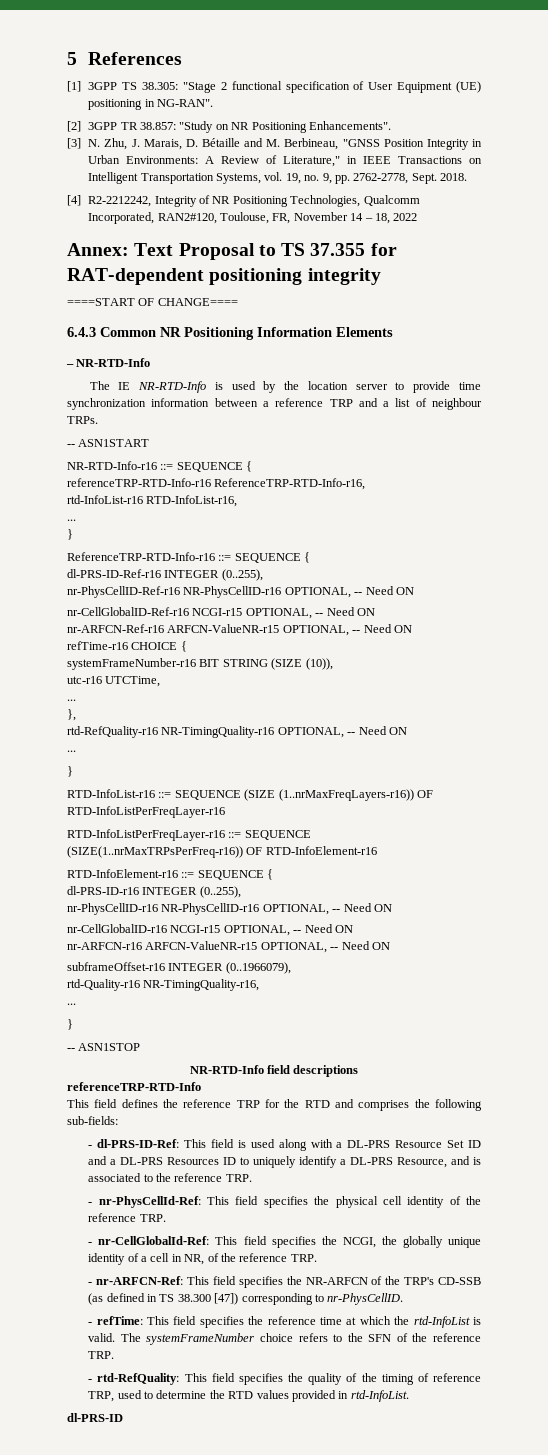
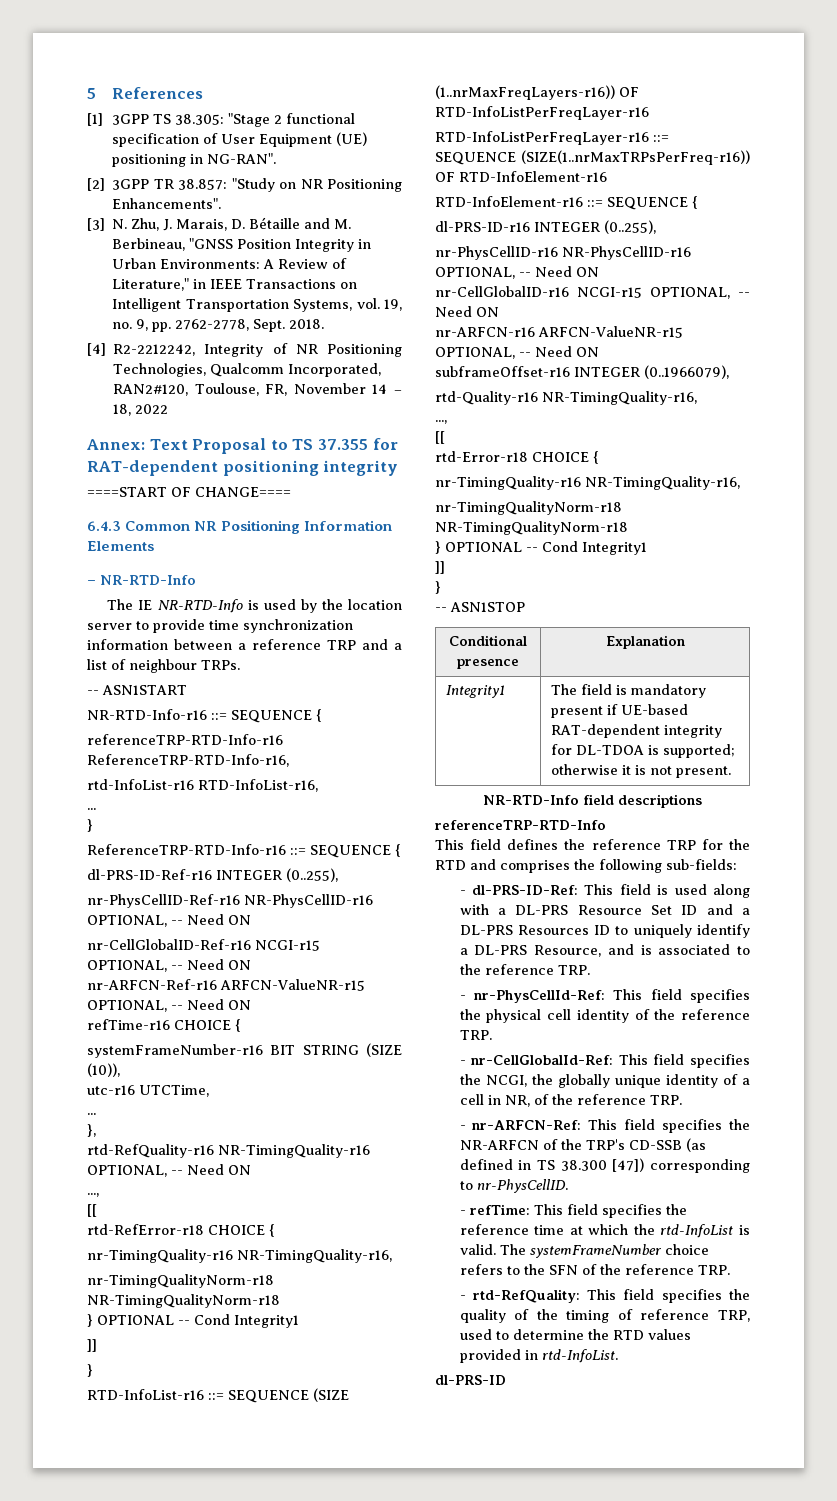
[67,750,76,752] ... -> [87,1193,99,1197] [87,1204,97,1217] [87,1224,275,1237] [87,1249,392,1263] [87,1274,274,1288] [87,1294,280,1308] [87,1314,299,1328] [87,1339,97,1352] ..., // [[ // rtd-RefError-r18 CHOICE { // nr-TimingQuality-r16 NR-TimingQuality-r16, // nr-TimingQualityNorm-r18 NR-TimingQualityNorm-r18 // } OPTIONAL -- Cond Integrity1 // ]]
[67,1003,76,1005] [67,1019,73,1030] [67,1043,141,1051] ... // } // -- ASN1STOP -> [435,420,447,424] [435,431,445,444] [435,451,599,464] [435,476,740,490] [435,501,622,515] [435,521,628,535] [435,541,647,555] [435,561,445,574] [435,581,441,594] [435,602,525,612] [449,635,527,646] [457,659,519,669] [605,635,685,649] [445,685,505,698] [550,684,706,698] [550,704,688,718] [550,724,722,738] [550,744,735,758] [550,764,731,778] ..., // [[ // rtd-Error-r18 CHOICE { // nr-TimingQuality-r16 NR-TimingQuality-r16, // nr-TimingQualityNorm-r18 NR-TimingQualityNorm-r18 // } OPTIONAL -- Cond Integrity1 // ]] // } // -- ASN1STOP // Conditional presence | Explanation // Integrity1 | The field is mandatory present if UE-based RAT-dependent integrity for DL-TDOA is supported; otherwise it is not present.

